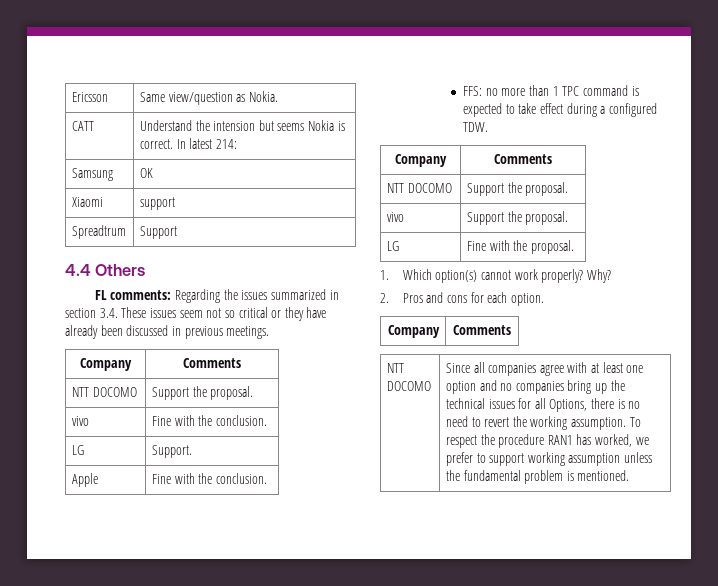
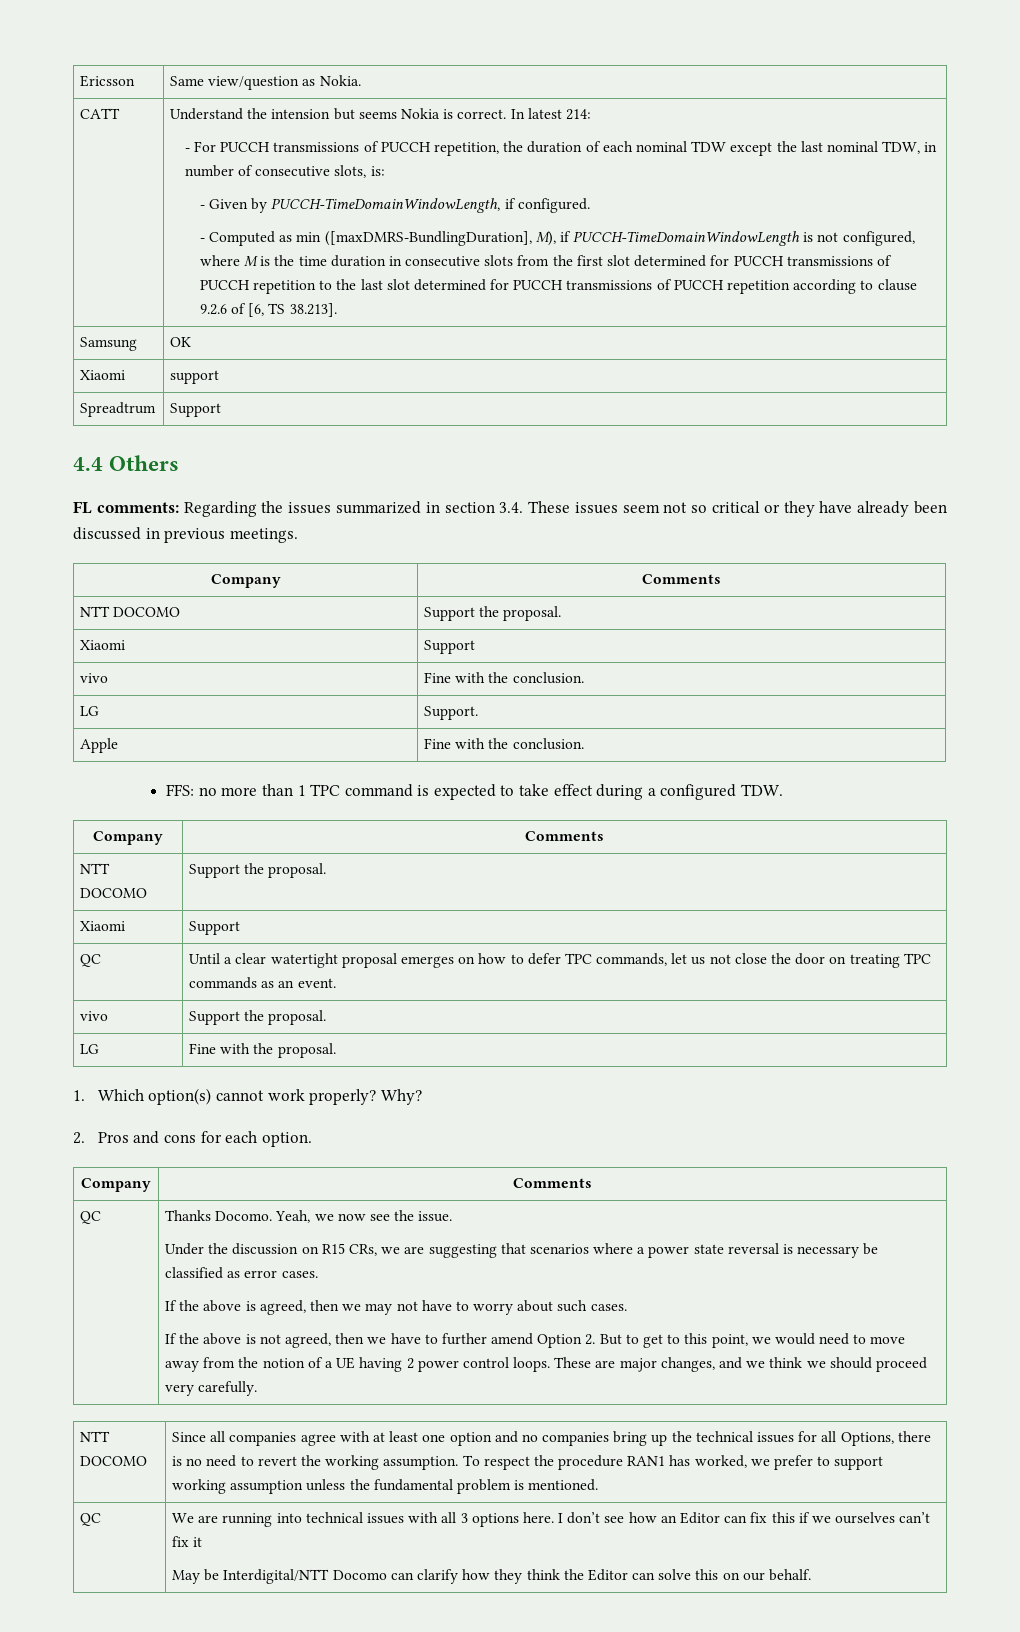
(237, 144) none -> [184,141,938,156] [184,165,385,178] [199,198,590,213] [199,231,915,246] [199,255,892,267] [199,279,917,294] [199,303,337,317] // - For PUCCH transmissions of PUCCH repetition, the duration of each nominal TDW except the last nominal TDW, in number of consecutive slots, is: // - Given by PUCCH-TimeDomainWindowLength, if configured. // - Computed as min ([maxDMRS-BundlingDuration], M), if PUCCH-TimeDomainWindowLength is not configured, where M is the time duration in consecutive slots from the first slot determined for PUCCH transmissions of PUCCH repetition to the last slot determined for PUCCH transmissions of PUCCH repetition according to clause 9.2.6 of [6, TS 38.213].
(254, 393) none -> [80,640,126,650] [424,640,476,654] // Xiaomi | Support
(569, 189) none -> [80,921,126,931] [189,921,241,935] [80,954,102,967] [189,953,931,968] [189,977,336,989] // Xiaomi | Support // QC | Until a clear watertight proposal emerges on how to defer TPC commands, let us not close the door on treating TPC commands as an event.
(511, 330) none -> [80,1211,102,1224] [165,1210,453,1223] [165,1243,879,1258] [165,1267,318,1279] [165,1300,627,1315] [165,1333,906,1348] [165,1357,927,1372] [165,1381,258,1396] // QC | Thanks Docomo. Yeah, we now see the issue. // Under the discussion on R15 CRs, we are suggesting that scenarios where a power state reversal is necessary be classified as error cases. // If the above is agreed, then we may not have to worry about such cases. // If the above is not agreed, then we have to further amend Option 2. But to get to this point, we would need to move away from the notion of a UE having 2 power control loops. These are major changes, and we think we should proceed very carefully.
(630, 475) none -> [80,1513,102,1526] [172,1512,931,1527] [172,1536,203,1547] [172,1569,811,1584] // QC | We are running into technical issues with all 3 options here. I don’t see how an Editor can fix this if we ourselves can’t fix it // May be Interdigital/NTT Docomo can clarify how they think the Editor can solve this on our behalf.

